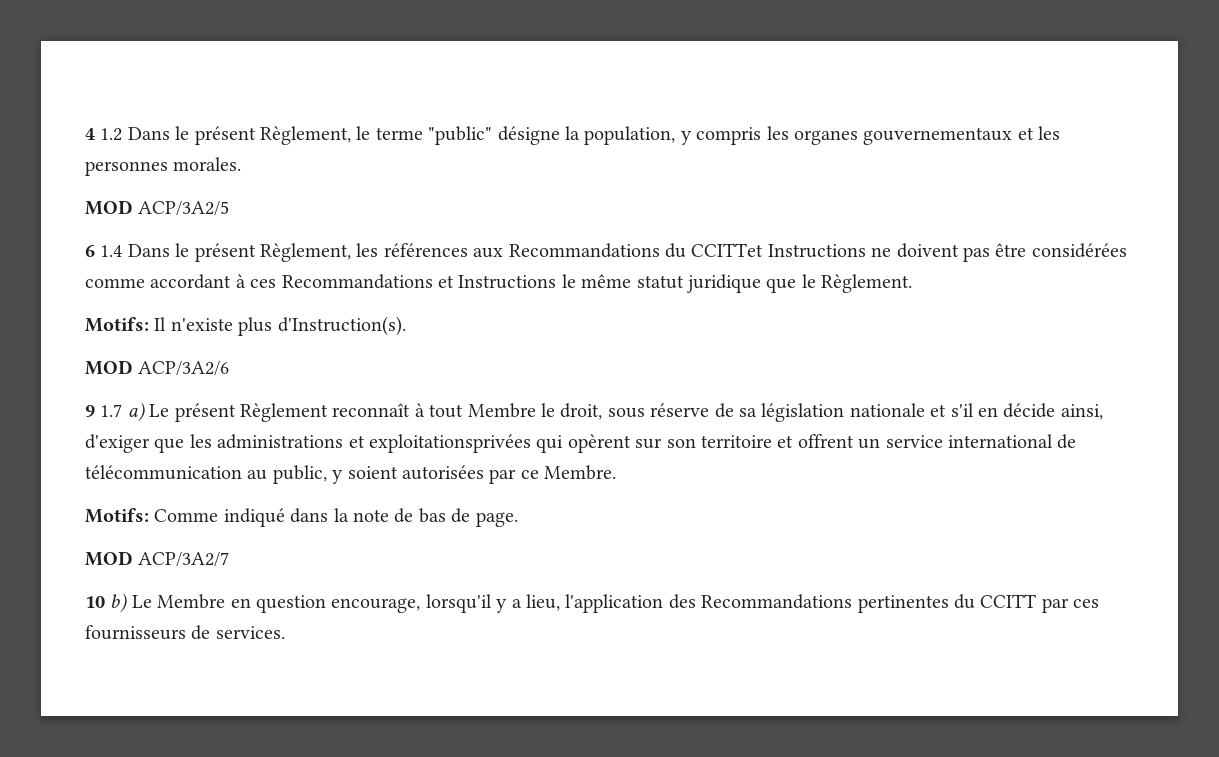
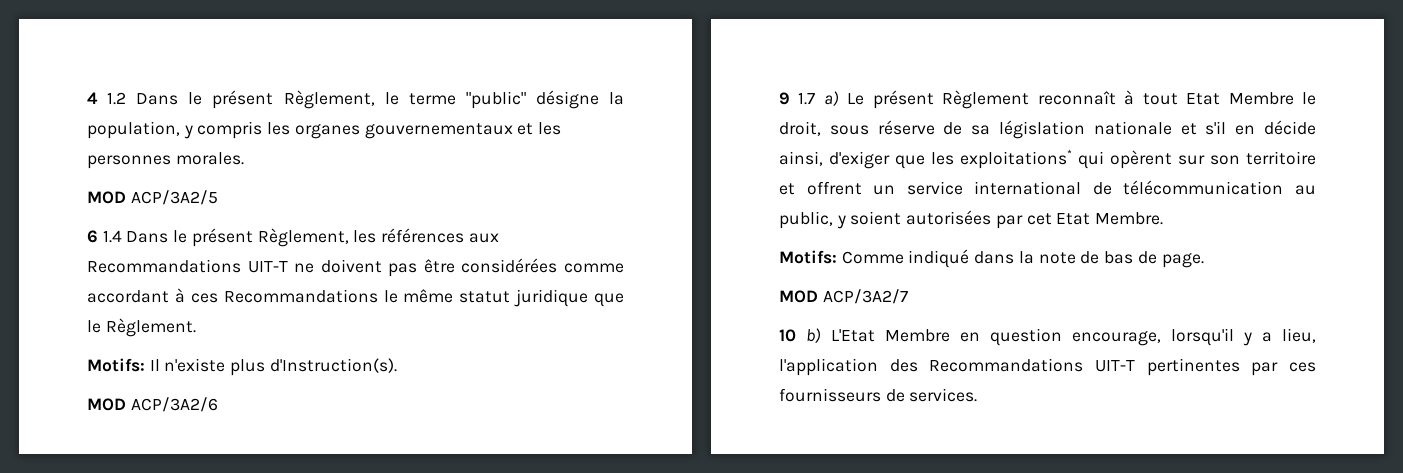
[664,243,866,258] du CCITTet Instructions -> [247,261,288,273] UIT-T
[438,275,557,289] et Instructions -> (378, 296) none
(464, 411) none -> [1186,93,1221,105] Etat
[217,434,531,453] administrations et exploitationsprivées -> [960,149,1072,169] exploitations*
[520,470,539,479] ce -> [1026,213,1091,225] cet Etat
[131,595,152,608] Le -> [831,329,875,342] L'Etat
[857,594,1037,613] pertinentes du CCITT -> [1095,358,1240,376] UIT-T pertinentes

